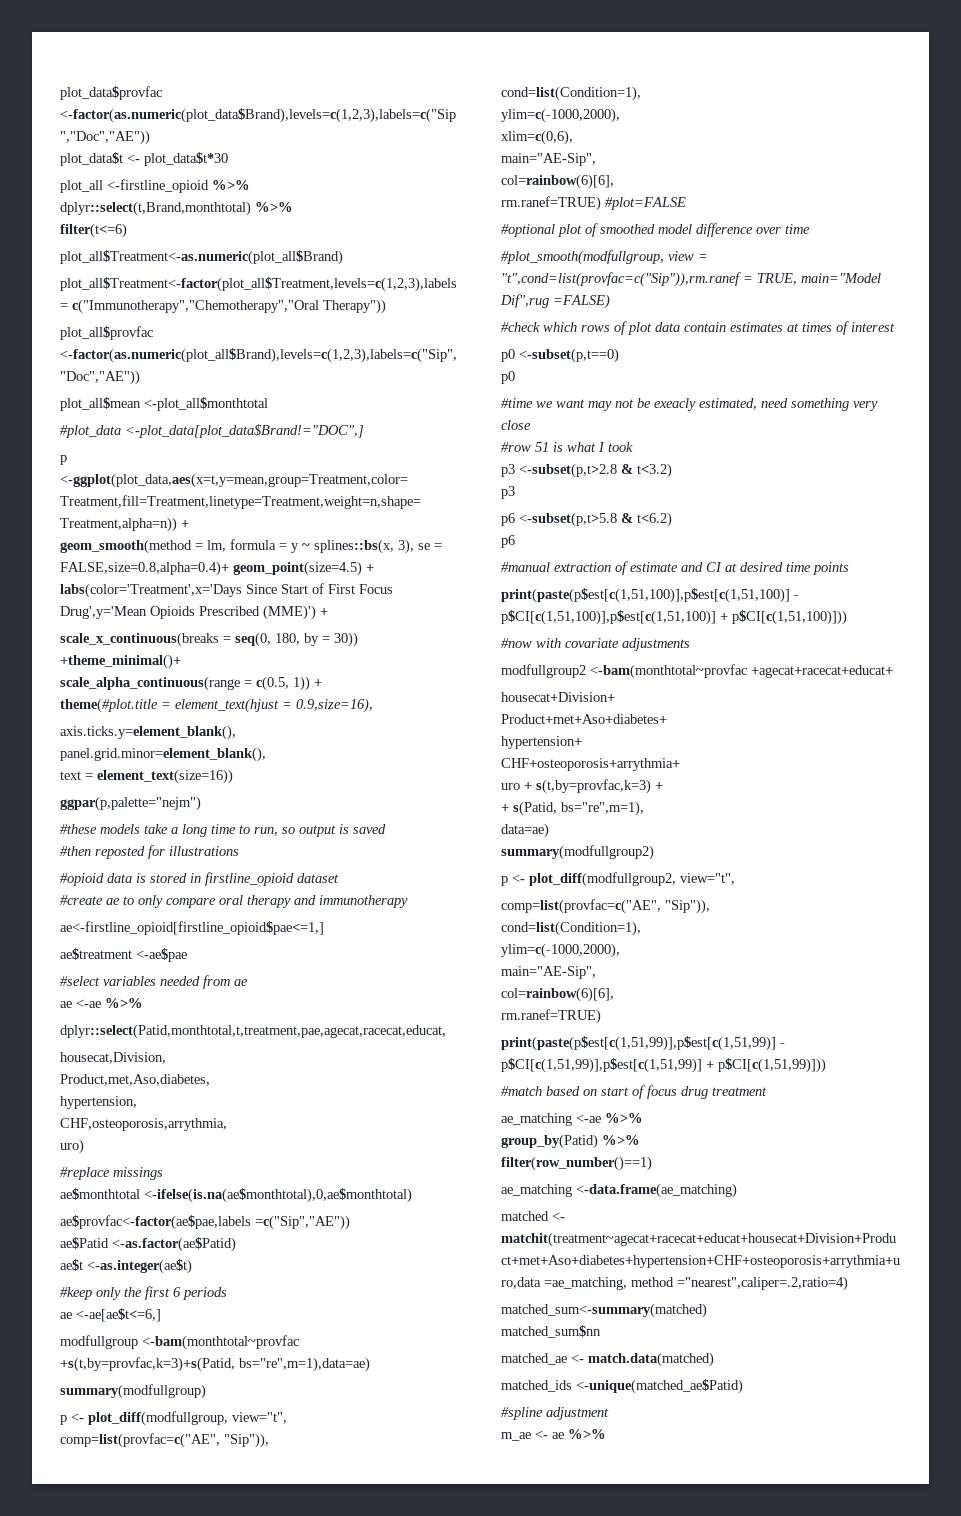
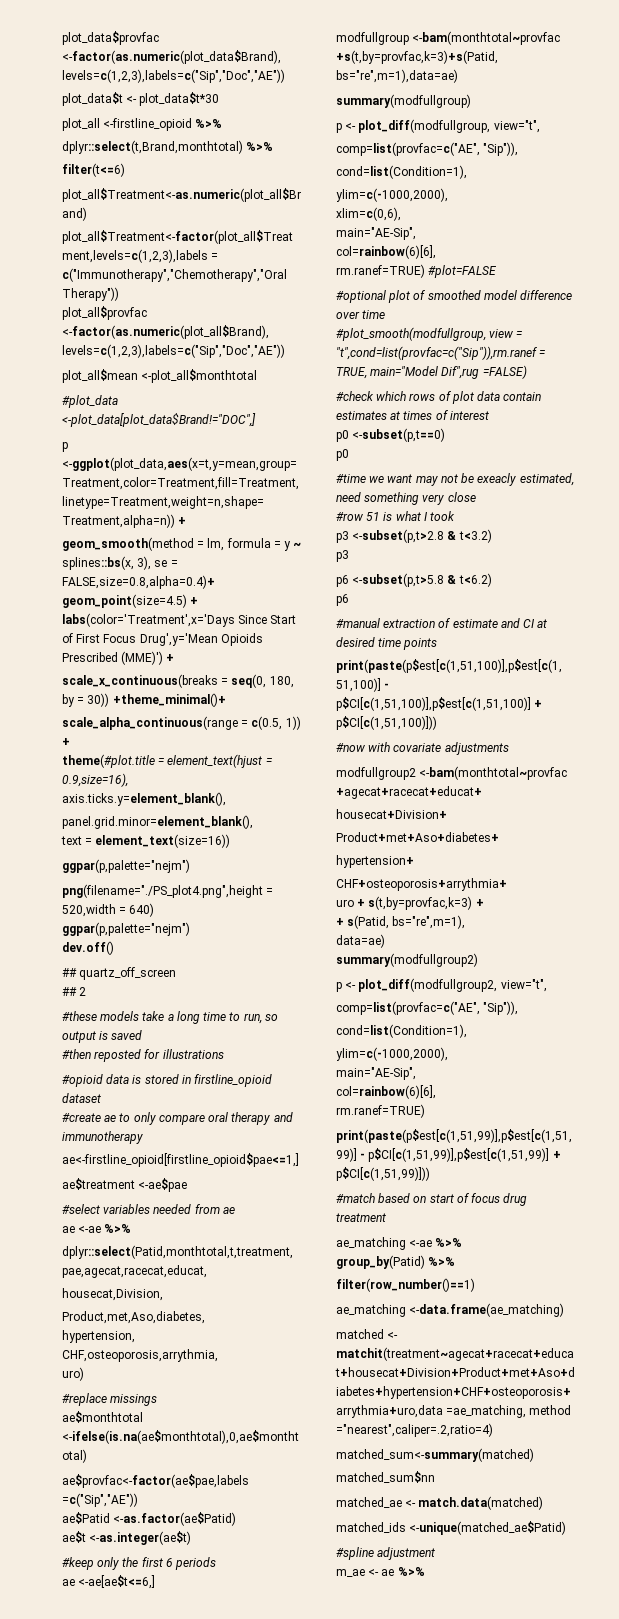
(201, 803) none -> [62,884,274,898] [62,903,155,917] [62,922,190,936] [62,941,114,955] [62,967,177,980] [62,987,87,996] // png(filename="./PS_plot4.png",height = 520,width = 640) // ggpar(p,palette="nejm") // dev.off() // ## quartz_off_screen // ## 2

